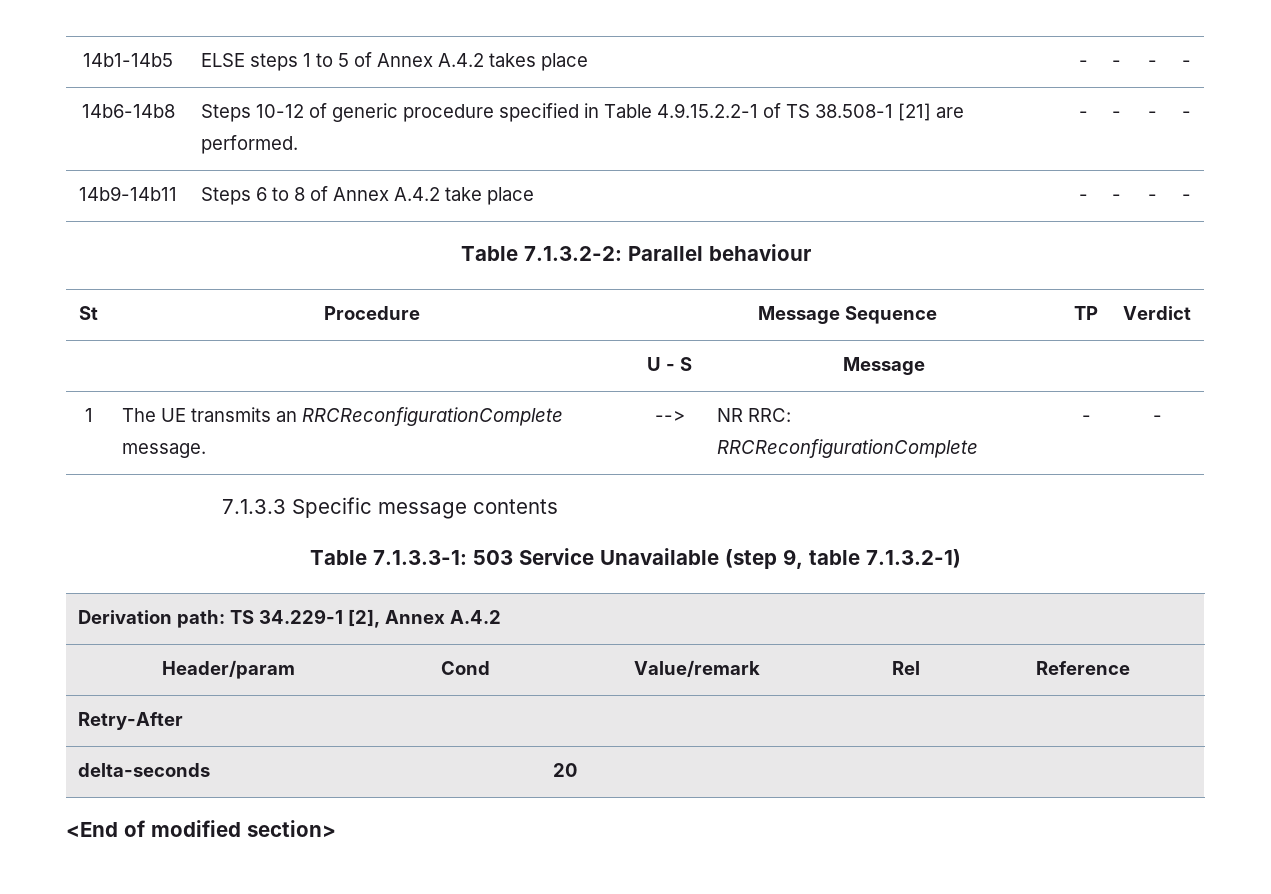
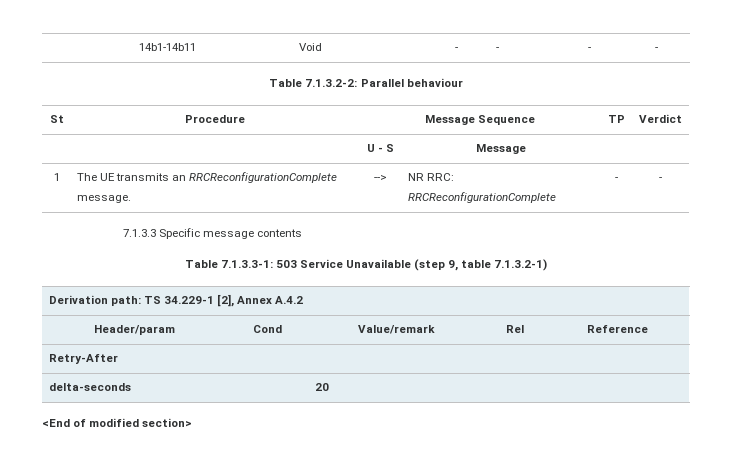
[83,53,173,67] [201,52,589,71] [1079,60,1088,67] [1112,60,1122,67] [1148,60,1157,67] [1182,60,1191,67] [81,104,175,118] [201,103,965,122] [201,135,299,154] [1079,111,1088,118] [1112,111,1122,118] [1148,111,1157,118] [1182,111,1191,118] [79,186,177,201] [201,186,535,205] 14b1-14b5 | ELSE steps 1 to 5 of Annex A.4.2 takes place | - | - | - | - // 14b6-14b8 | Steps 10-12 of generic procedure specified in Table 4.9.15.2.2-1 of TS 38.508-1 [21] are performed. | - | - | - | - // 14b9-14b11 | Steps 6 to 8 of Annex A.4.2 take place -> [139,43,196,51] [298,43,322,51] 14b1-14b11 | Void

